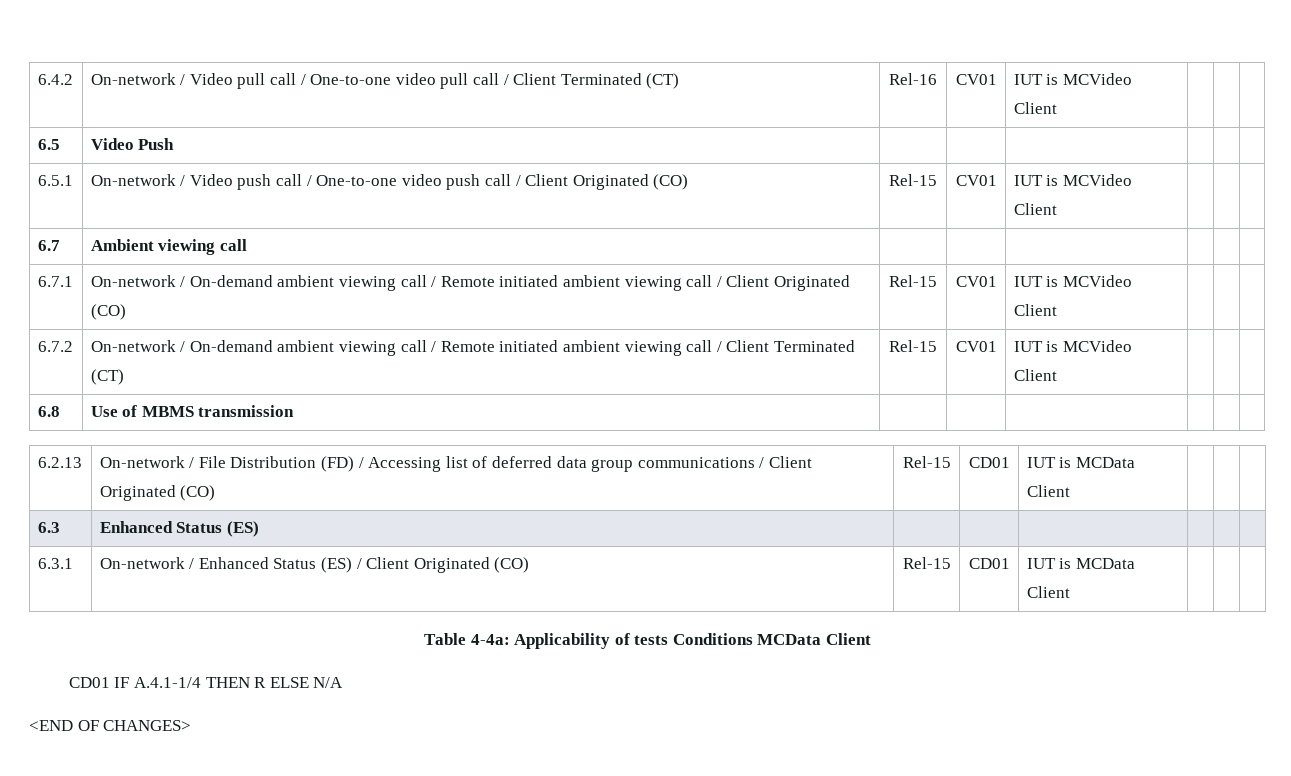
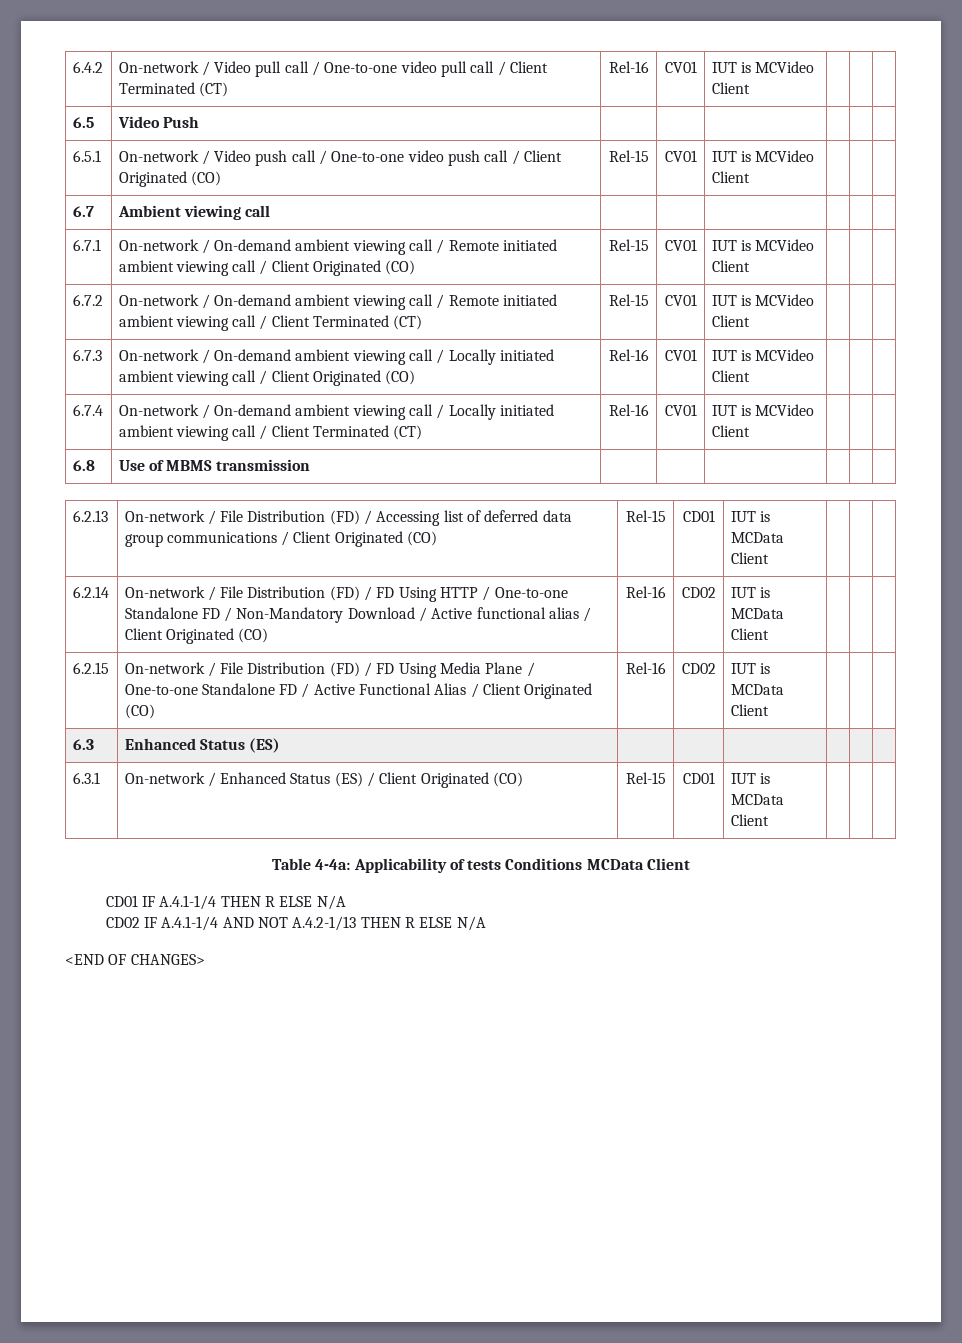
(1057, 375) none -> [72,349,102,361] [118,349,555,365] [118,370,416,386] [608,349,649,361] [664,349,697,361] [711,349,815,361] [711,370,750,382] [72,404,103,416] [118,404,555,420] [118,425,423,441] [608,404,649,416] [664,404,697,416] [711,404,815,416] [711,425,750,437] // 6.7.3 | On-network / On-demand ambient viewing call / Locally initiated ambient viewing call / Client Originated (CO) | Rel-16 | CV01 | IUT is MCVideo Client | | | // 6.7.4 | On-network / On-demand ambient viewing call / Locally initiated ambient viewing call / Client Terminated (CT) | Rel-16 | CV01 | IUT is MCVideo Client | | |
(1070, 491) none -> [72,586,109,598] [124,586,568,602] [124,607,592,623] [124,628,269,644] [625,586,666,598] [681,587,716,598] [730,587,770,598] [730,608,784,619] [730,628,769,640] [72,662,109,674] [124,662,535,678] [124,683,593,699] [124,704,155,719] [625,662,666,674] [681,663,716,674] [730,663,770,674] [730,684,784,695] [730,704,769,716] // 6.2.14 | On-network / File Distribution (FD) / FD Using HTTP / One-to-one Standalone FD / Non-Mandatory Download / Active functional alias / Client Originated (CO) | Rel-16 | CD02 | IUT is MCData Client | | | // 6.2.15 | On-network / File Distribution (FD) / FD Using Media Plane / One-to-one Standalone FD / Active Functional Alias / Client Originated (CO) | Rel-16 | CD02 | IUT is MCData Client | | |
(344, 682) none -> [105,916,486,931] // CD02 IF A.4.1-1/4 AND NOT A.4.2-1/13 THEN R ELSE N/A

